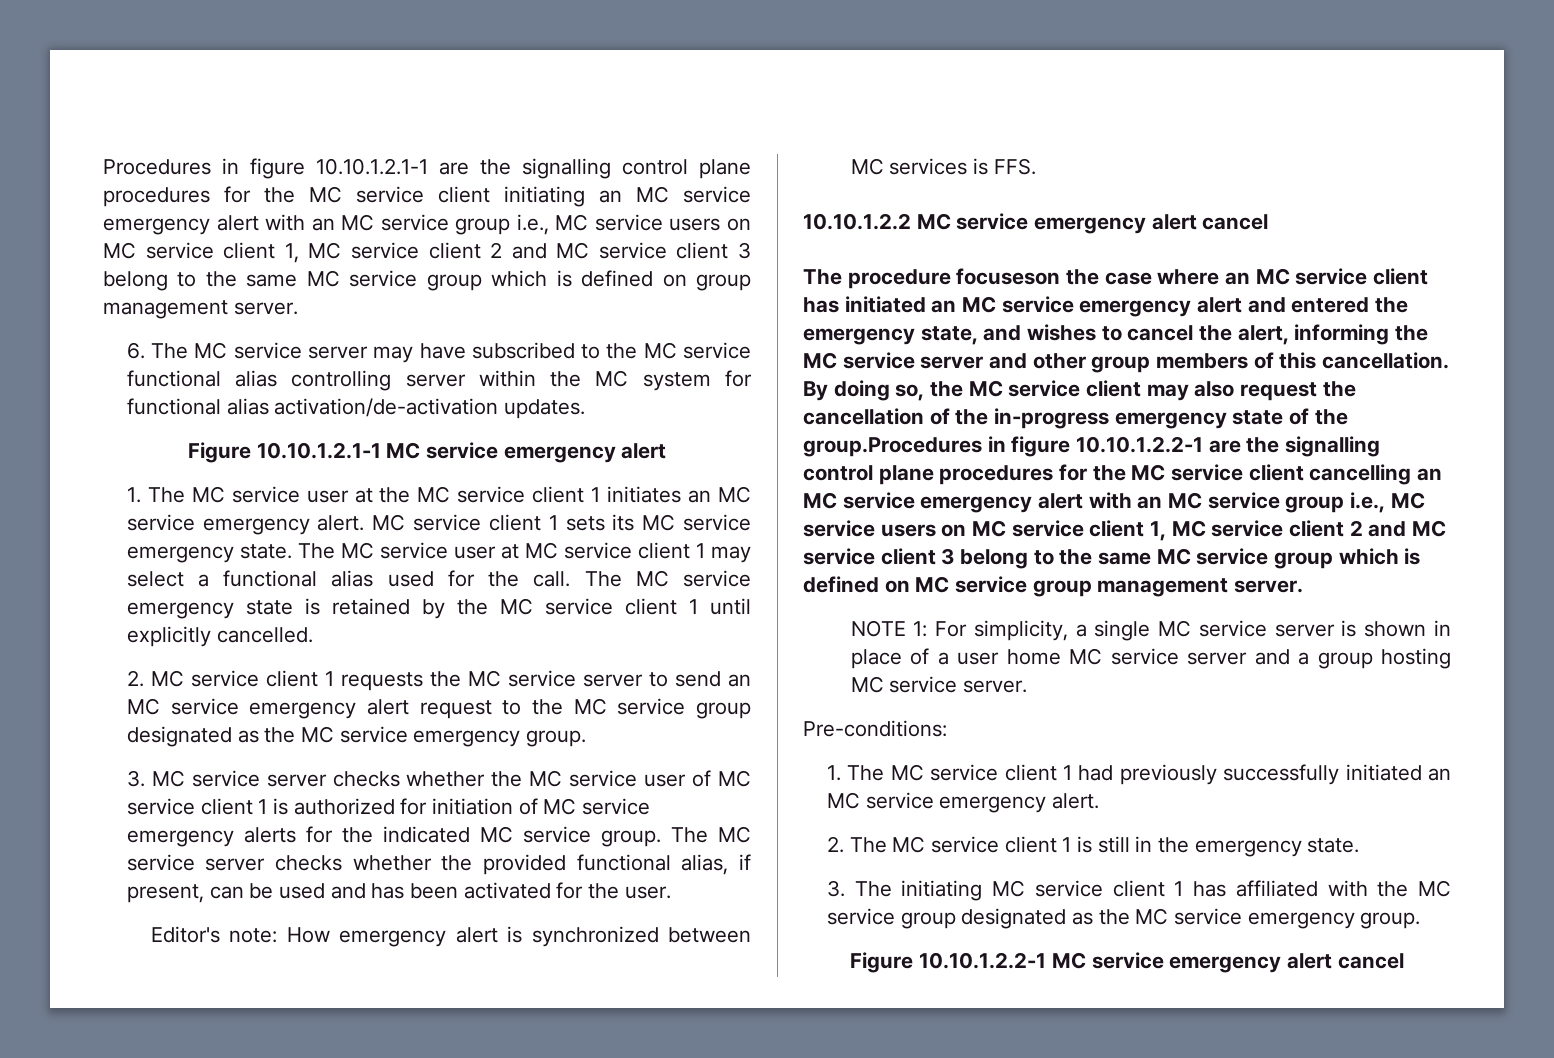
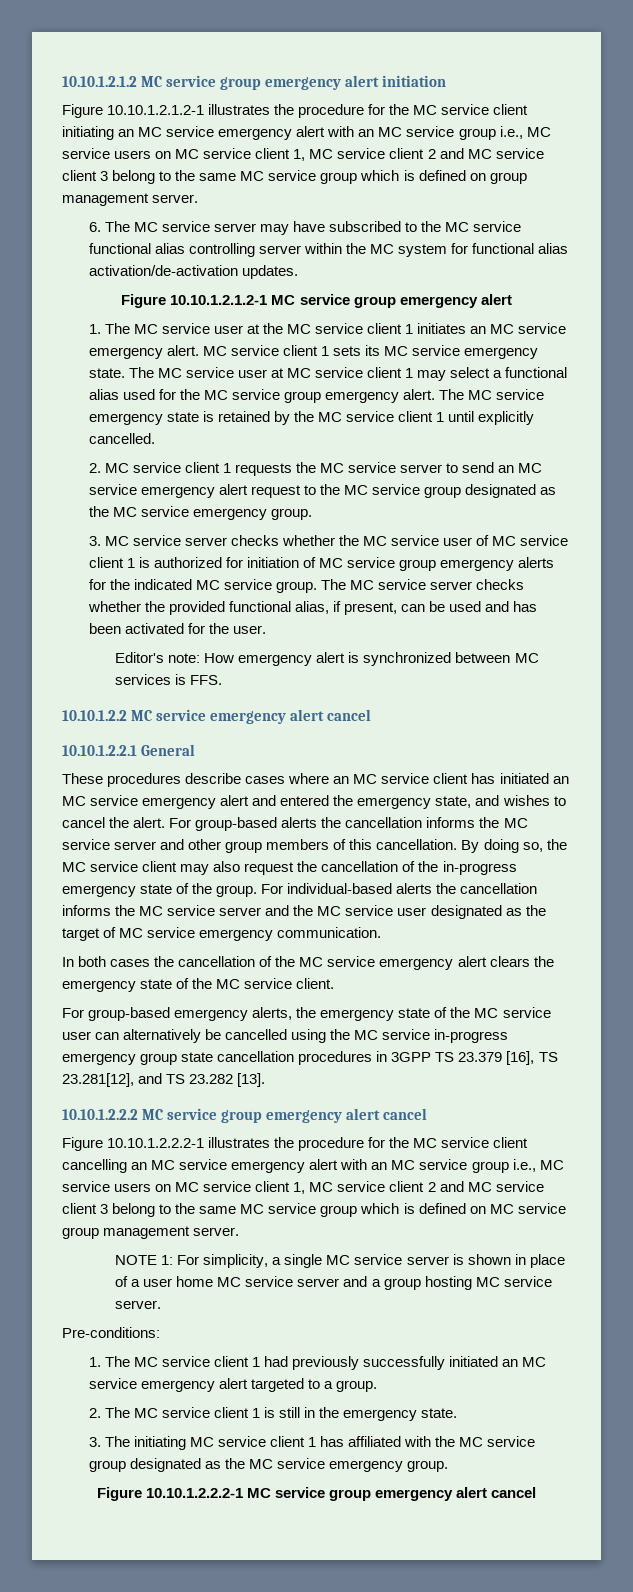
[103,158,751,179] [103,187,210,207] Procedures in figure 10.10.1.2.1-1 are the signalling control plane procedures -> [62,75,447,90] [62,104,365,118] 10.10.1.2.1.2 MC service group emergency alert initiation // Figure 10.10.1.2.1.2-1 illustrates the procedure
[256,442,498,459] 10.10.1.2.1-1 MC service -> [170,294,396,308] 10.10.1.2.1.2-1 MC service group
[533,571,571,587] call. -> [203,389,435,403] MC service group emergency alert.
(650, 806) none -> [399,559,437,571] group
[803,268,1152,289] The procedure focuseson the case -> [62,744,196,756] [62,773,286,787] 10.10.1.2.2.1 General // These procedures describe cases
[1237,324,1390,345] alert, informing -> [133,817,476,831] alert. For group-based alerts the cancellation informs
[803,436,1381,457] [803,465,1054,485] group.Procedures in figure 10.10.1.2.2-1 are the signalling control plane procedures -> [216,883,538,897] [62,905,546,919] [62,927,382,941] [62,956,554,970] [62,978,335,992] [62,1007,551,1021] [62,1029,509,1043] [62,1051,558,1065] [62,1073,266,1087] [62,1108,428,1123] [62,1137,365,1151] group. For individual-based alerts the cancellation informs the MC service server and the MC service user designated as the target of MC service emergency communication. // In both cases the cancellation of the MC service emergency alert clears the emergency state of the MC service client. // For group-based emergency alerts, the emergency state of the MC service user can alternatively be cancelled using the MC service in-progress emergency group state cancellation procedures in 3GPP TS 23.379 [16], TS 23.281[12], and TS 23.282 [13]. // 10.10.1.2.2.2 MC service group emergency alert cancel // Figure 10.10.1.2.2.2-1 illustrates the procedure
[1051,793,1099,809] alert. -> [218,1378,377,1392] alert targeted to a group.
[919,952,1164,969] 10.10.1.2.2-1 MC service -> [145,1487,372,1501] 10.10.1.2.2.2-1 MC service group

